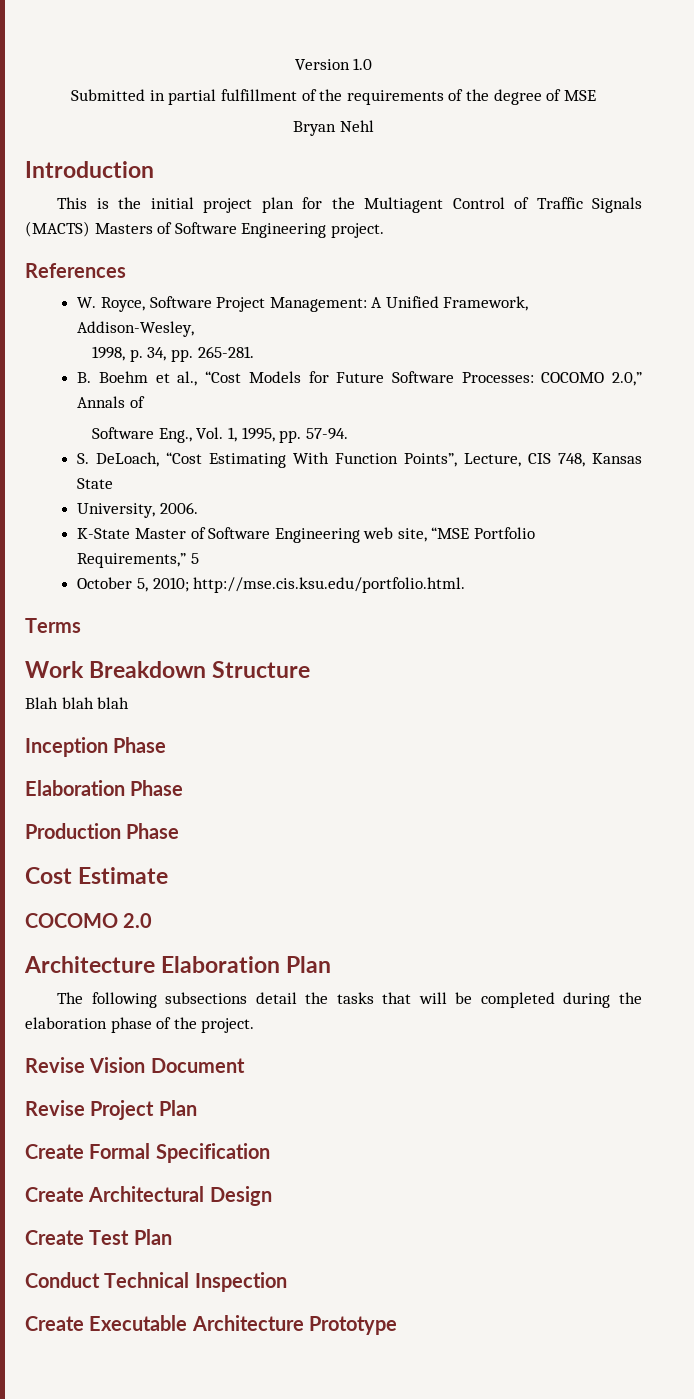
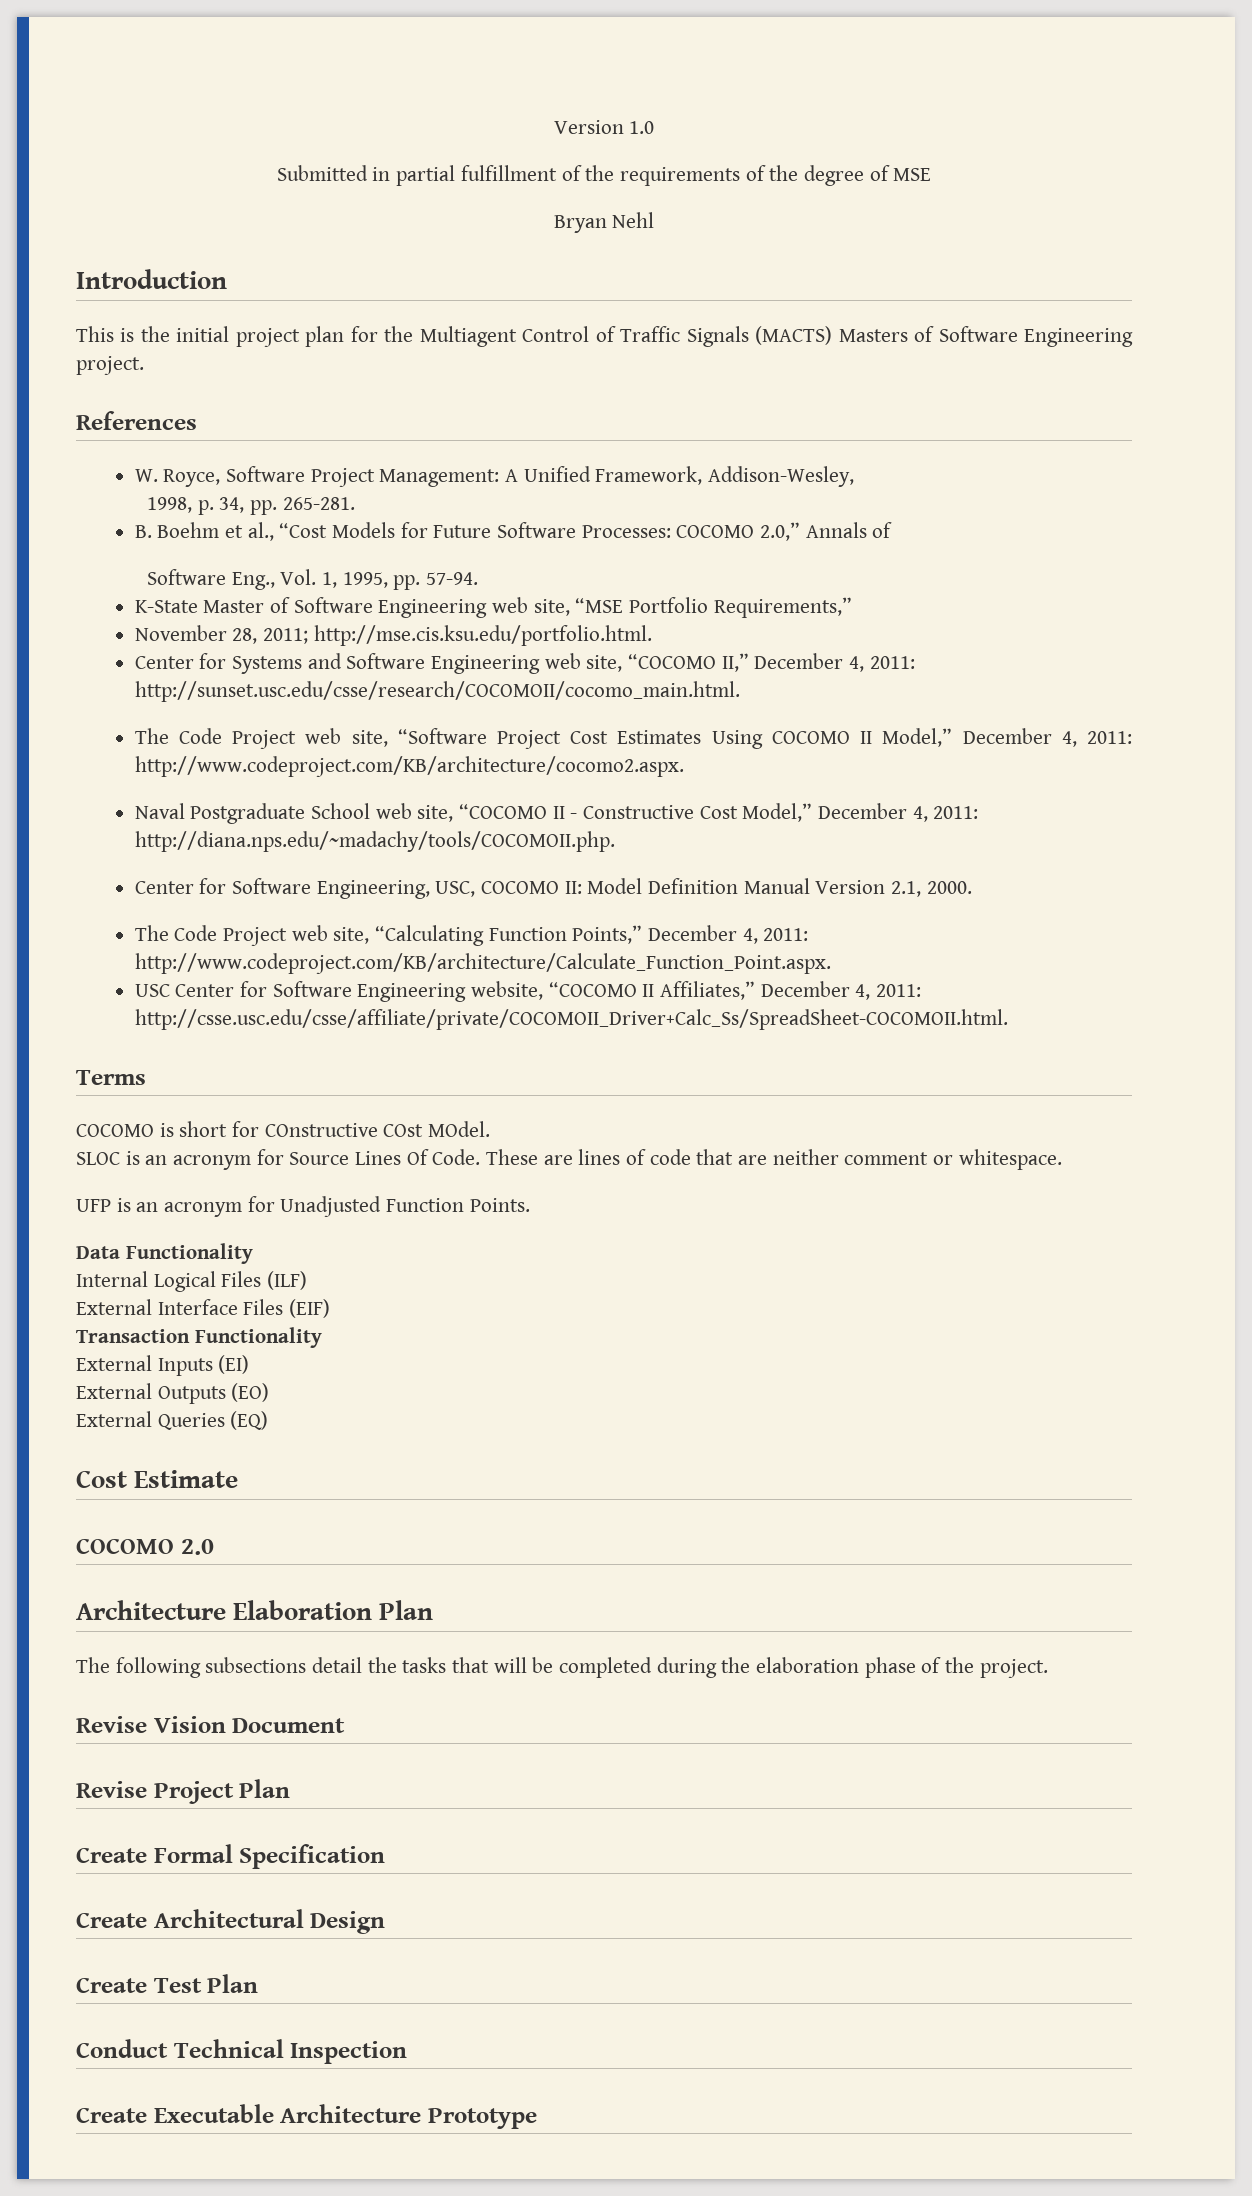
[77,452,642,468] [77,478,114,489] [77,502,198,518] // S. DeLoach, “Cost Estimating With Function Points”, Lecture, CIS 748, Kansas State // University, 2006. -> (478, 578) none
[190,553,199,564] [77,577,466,593] [25,618,81,633] [25,661,311,678] [25,697,130,709] [25,737,167,757] [25,780,184,796] [25,823,180,839] 5 // October 5, 2010; http://mse.cis.ksu.edu/portfolio.html. // Terms // Work Breakdown Structure // Blah blah blah // Inception Phase // Elaboration Phase // Production Phase -> [134,625,652,646] [134,653,915,674] [134,681,740,702] [134,728,1133,749] [134,756,684,777] [134,803,979,824] [134,831,615,852] [134,878,972,899] [134,925,809,946] [134,953,831,974] [134,981,921,1002] [134,1009,1008,1030] [76,1070,146,1085] [76,1121,491,1137] [76,1149,1062,1170] [76,1196,530,1217] [76,1243,253,1264] [76,1271,308,1292] [76,1299,331,1318] [76,1327,322,1348] [76,1355,250,1376] [76,1383,270,1404] [76,1411,269,1430] // November 28, 2011; http://mse.cis.ksu.edu/portfolio.html. // Center for Systems and Software Engineering web site, “COCOMO II,” December 4, 2011: http://sunset.usc.edu/csse/research/COCOMOII/cocomo_main.html. // The Code Project web site, “Software Project Cost Estimates Using COCOMO II Model,” December 4, 2011: http://www.codeproject.com/KB/architecture/cocomo2.aspx. // Naval Postgraduate School web site, “COCOMO II - Constructive Cost Model,” December 4, 2011: http://diana.nps.edu/~madachy/tools/COCOMOII.php. // Center for Software Engineering, USC, COCOMO II: Model Definition Manual Version 2.1, 2000. // The Code Project web site, “Calculating Function Points,” December 4, 2011: http://www.codeproject.com/KB/architecture/Calculate_Function_Point.aspx. // USC Center for Software Engineering website, “COCOMO II Affiliates,” December 4, 2011: http://csse.usc.edu/csse/affiliate/private/COCOMOII_Driver+Calc_Ss/SpreadSheet-COCOMOII.html. // Terms // COCOMO is short for COnstructive COst MOdel. // SLOC is an acronym for Source Lines Of Code. These are lines of code that are neither comment or whitespace. // UFP is an acronym for Unadjusted Function Points. // Data Functionality // Internal Logical Files (ILF) // External Interface Files (EIF) // Transaction Functionality // External Inputs (EI) // External Outputs (EO) // External Queries (EQ)

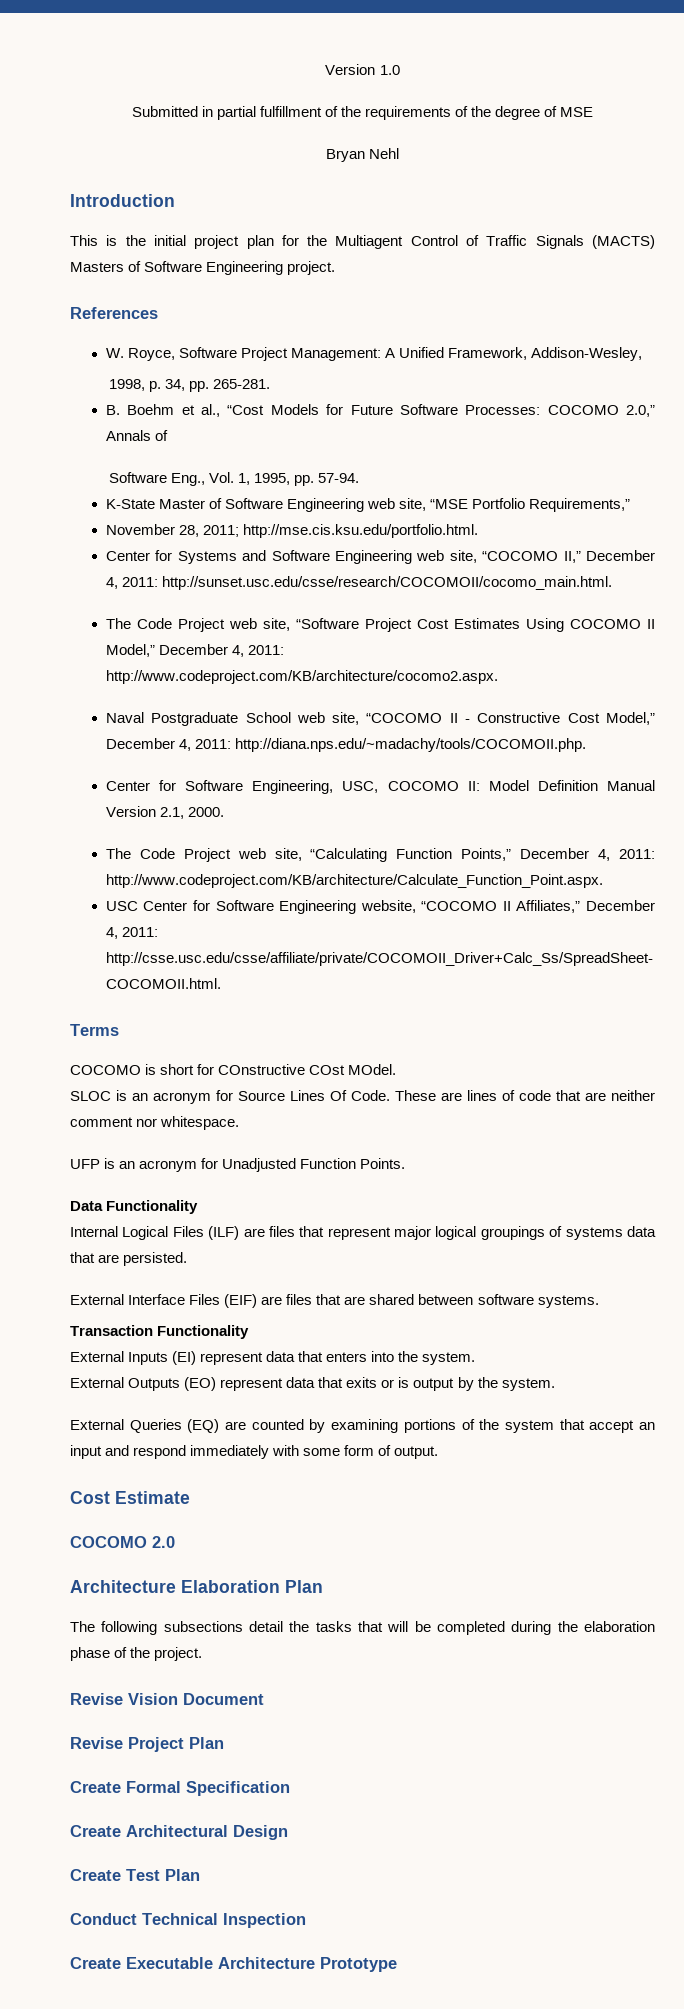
[933,1155,954,1165] or -> [136,1118,158,1127] nor
[76,1299,331,1318] // External Interface Files (EIF) -> [243,1226,656,1240] [70,1252,188,1266] [70,1294,599,1308] are files that represent major logical groupings of systems data that are persisted. // External Interface Files (EIF) are files that are shared between software systems.
[76,1383,270,1404] [76,1411,269,1430] // External Outputs (EO) // External Queries (EQ) -> [200,1351,476,1365] [70,1377,555,1391] [70,1419,655,1433] [70,1445,439,1459] represent data that enters into the system. // External Outputs (EO) represent data that exits or is output by the system. // External Queries (EQ) are counted by examining portions of the system that accept an input and respond immediately with some form of output.

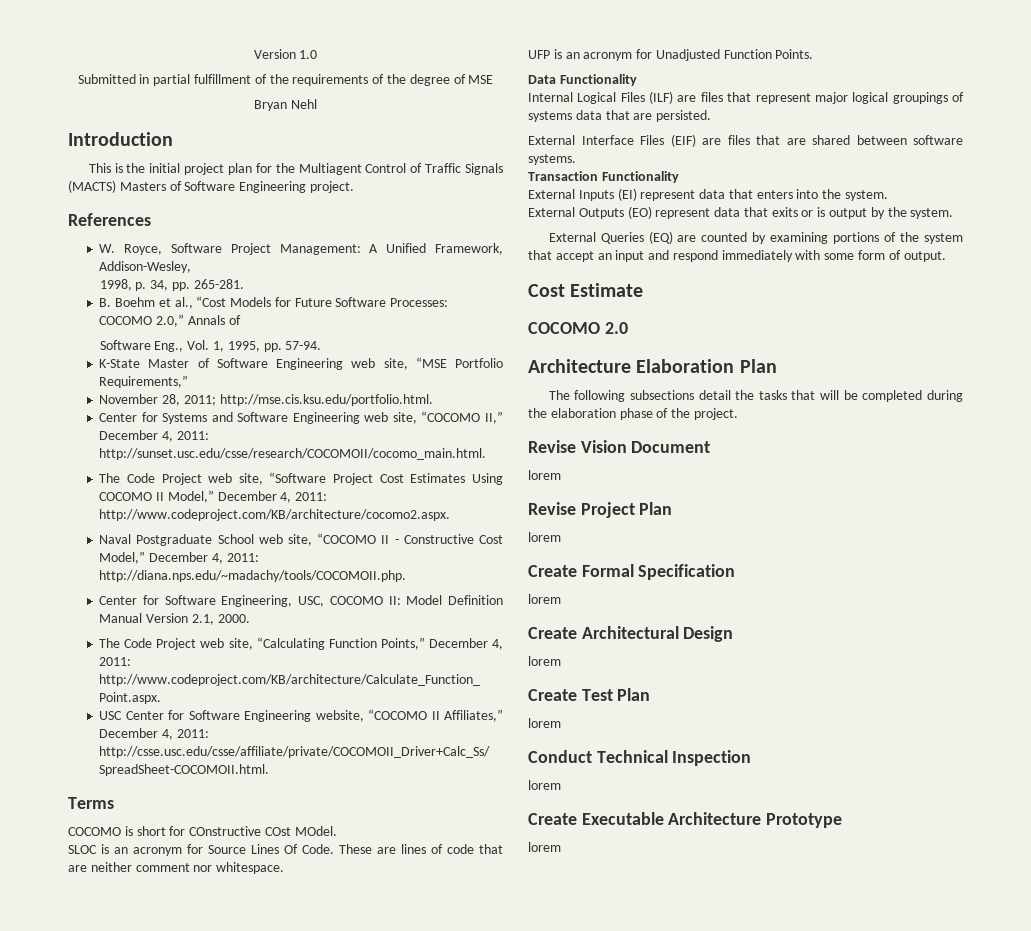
(264, 1699) none -> [528,470,561,480] // lorem
(224, 1743) none -> [528,532,561,542] // lorem
(290, 1788) none -> [528,594,561,604] // lorem
(288, 1832) none -> [528,656,561,666] // lorem
(200, 1875) none -> [528,718,561,728] // lorem
(306, 1920) none -> [528,780,561,790] // lorem
(397, 1964) none -> [528,842,561,852] // lorem

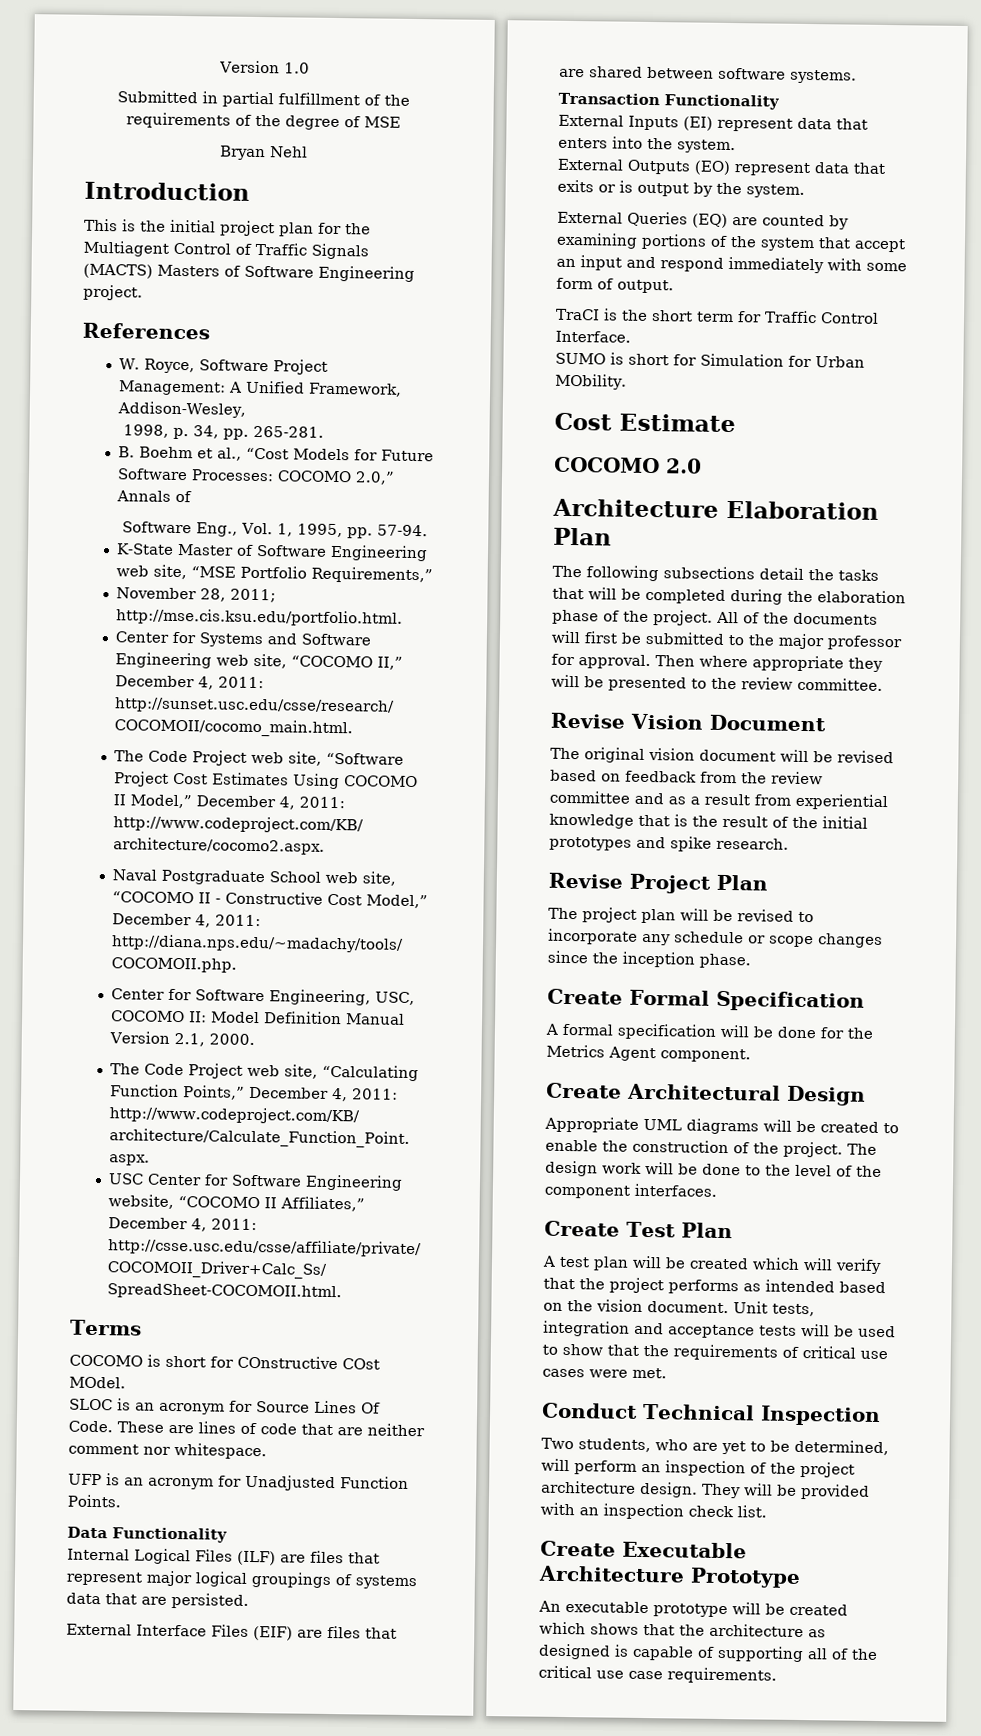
(946, 256) none -> [555,308,879,324] [555,330,631,343] [555,352,865,368] [555,373,627,390] // TraCI is the short term for Traffic Control Interface. // SUMO is short for Simulation for Urban MObility.
[528,440,711,453] [528,470,561,480] [528,502,673,518] [528,532,561,542] [528,564,736,580] [528,594,561,604] [528,626,734,642] [528,656,561,666] [528,688,651,701] [528,718,561,728] [528,750,752,766] [528,780,561,790] [528,812,843,828] [528,842,561,852] // Revise Vision Document // lorem // Revise Project Plan // lorem // Create Formal Specification // lorem // Create Architectural Design // lorem // Create Test Plan // lorem // Conduct Technical Inspection // lorem // Create Executable Architecture Prototype // lorem -> [716,611,878,625] [551,630,902,651] [551,653,883,672] [551,674,883,692] [550,712,826,732] [550,747,894,764] [550,769,823,785] [549,790,888,811] [549,813,868,829] [549,836,789,852] [548,872,768,894] [548,907,814,924] [548,928,883,948] [547,950,751,969] [547,988,865,1012] [545,1023,873,1040] [546,1044,751,1063] [546,1082,866,1106] [544,1116,899,1135] [545,1139,877,1158] [545,1160,882,1178] [544,1183,717,1199] [544,1220,733,1239] [542,1255,882,1275] [543,1277,886,1295] [543,1299,815,1317] [543,1320,896,1339] [542,1343,888,1361] [542,1367,667,1379] [542,1402,881,1427] [541,1437,889,1456] [541,1458,855,1478] [541,1480,870,1500] [540,1502,767,1520] [540,1540,747,1559] [538,1565,801,1588] [538,1600,848,1618] [539,1621,826,1638] [538,1643,878,1663] [538,1665,777,1684] All of the documents will first be submitted to the major professor for approval. Then where appropriate they will be presented to the review committee. // Revise Vision Document // The original vision document will be revised based on feedback from the review committee and as a result from experiential knowledge that is the result of the initial prototypes and spike research. // Revise Project Plan // The project plan will be revised to incorporate any schedule or scope changes since the inception phase. // Create Formal Specification // A formal specification will be done for the Metrics Agent component. // Create Architectural Design // Appropriate UML diagrams will be created to enable the construction of the project. The design work will be done to the level of the component interfaces. // Create Test Plan // A test plan will be created which will verify that the project performs as intended based on the vision document. Unit tests, integration and acceptance tests will be used to show that the requirements of critical use cases were met. // Conduct Technical Inspection // Two students, who are yet to be determined, will perform an inspection of the project architecture design. They will be provided with an inspection check list. // Create Executable Architecture Prototype // An executable prototype will be created which shows that the architecture as designed is capable of supporting all of the critical use case requirements.

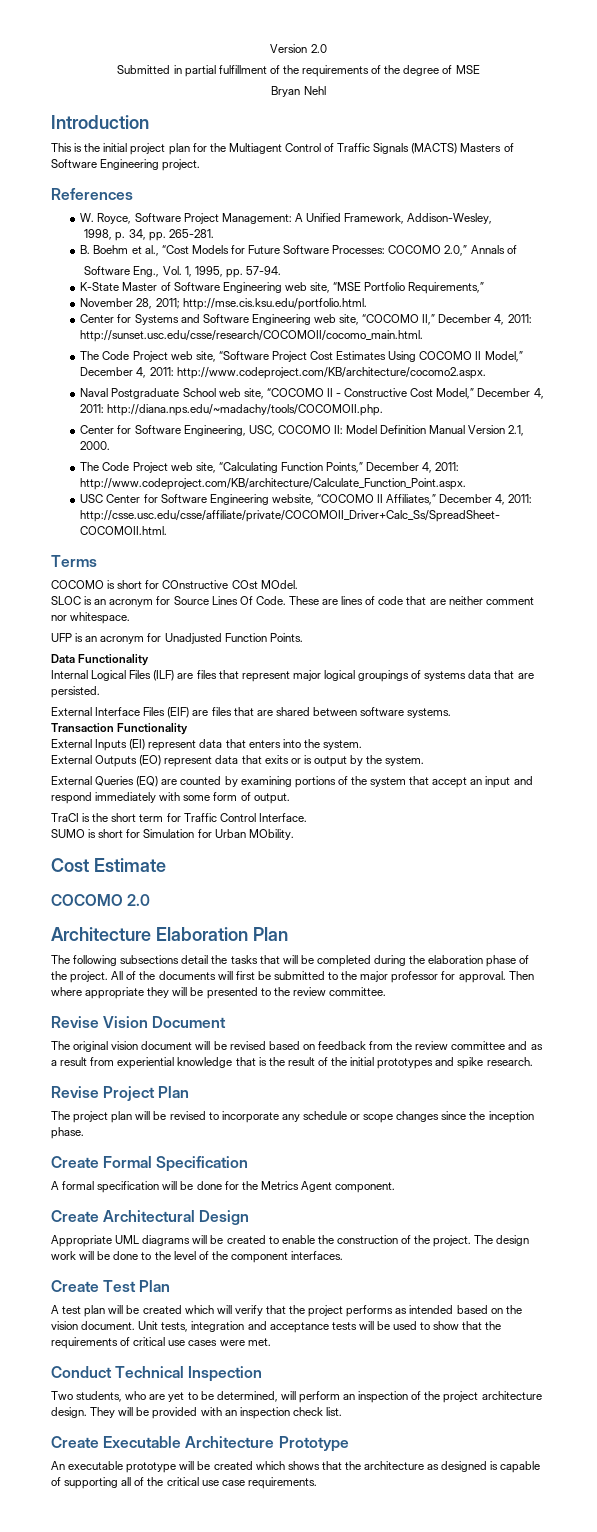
[218,60,310,74] Version 1.0 -> [270,44,327,53] Version 2.0

